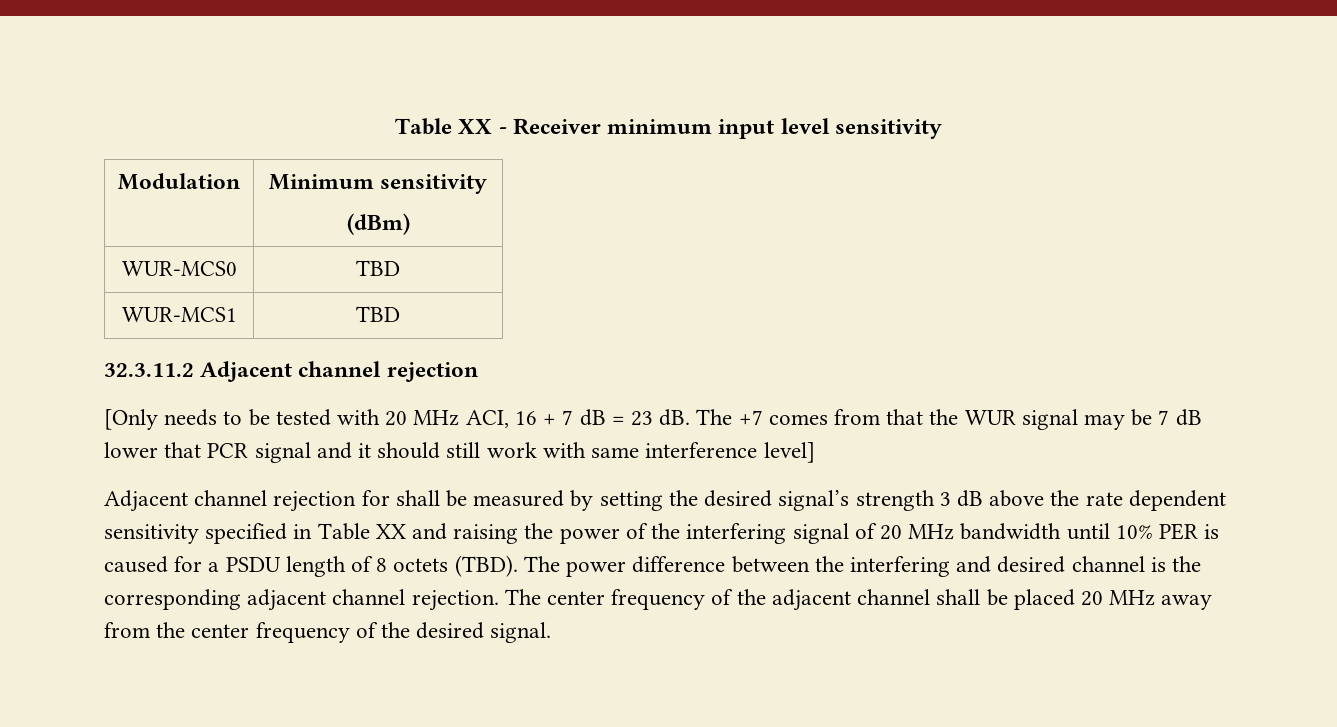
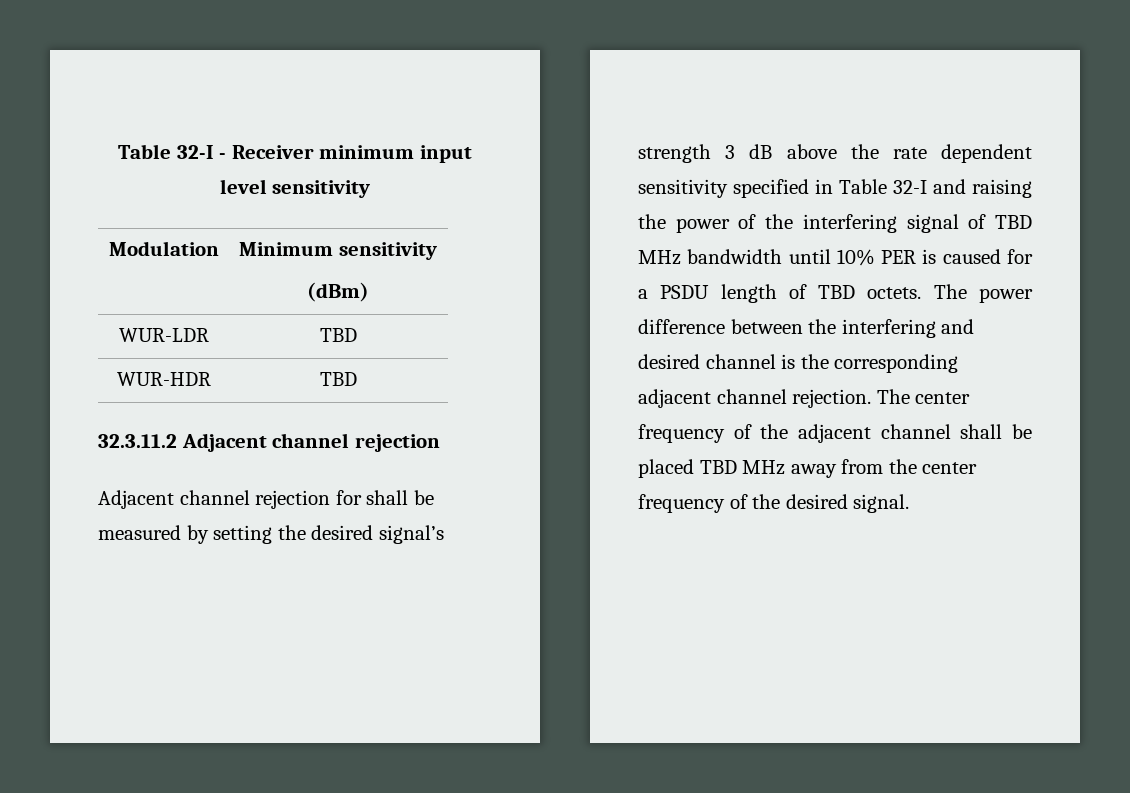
[395,118,493,135] Table XX -> [118,144,214,159] Table 32-I
[121,261,237,276] [356,260,400,276] [121,307,237,322] WUR-MCS0 | TBD // WUR-MCS1 -> [118,328,209,342] [319,328,357,342] [116,372,211,386] WUR-LDR | TBD // WUR-HDR
[104,409,1202,430] [104,442,815,463] // [Only needs to be tested with 20 MHz ACI, 16 + 7 dB = 23 dB. The +7 comes from that the WUR signal may be 7 dB lower that PCR signal and it should still work with same interference level] -> (440, 443) none
[375,524,406,539] XX -> [893,180,927,194] 32-I
[879,525,902,540] 20 -> [995,215,1032,229] TBD
[376,555,518,577] 8 octets (TBD). -> [818,285,922,299] TBD octets.
[1080,591,1103,606] 20 -> [699,460,737,474] TBD

